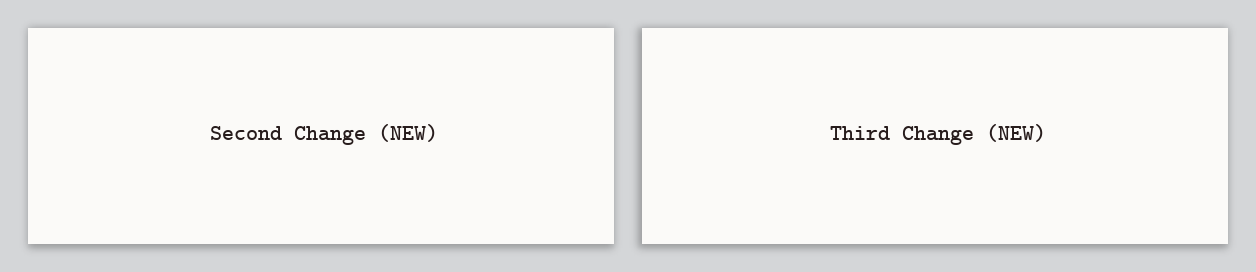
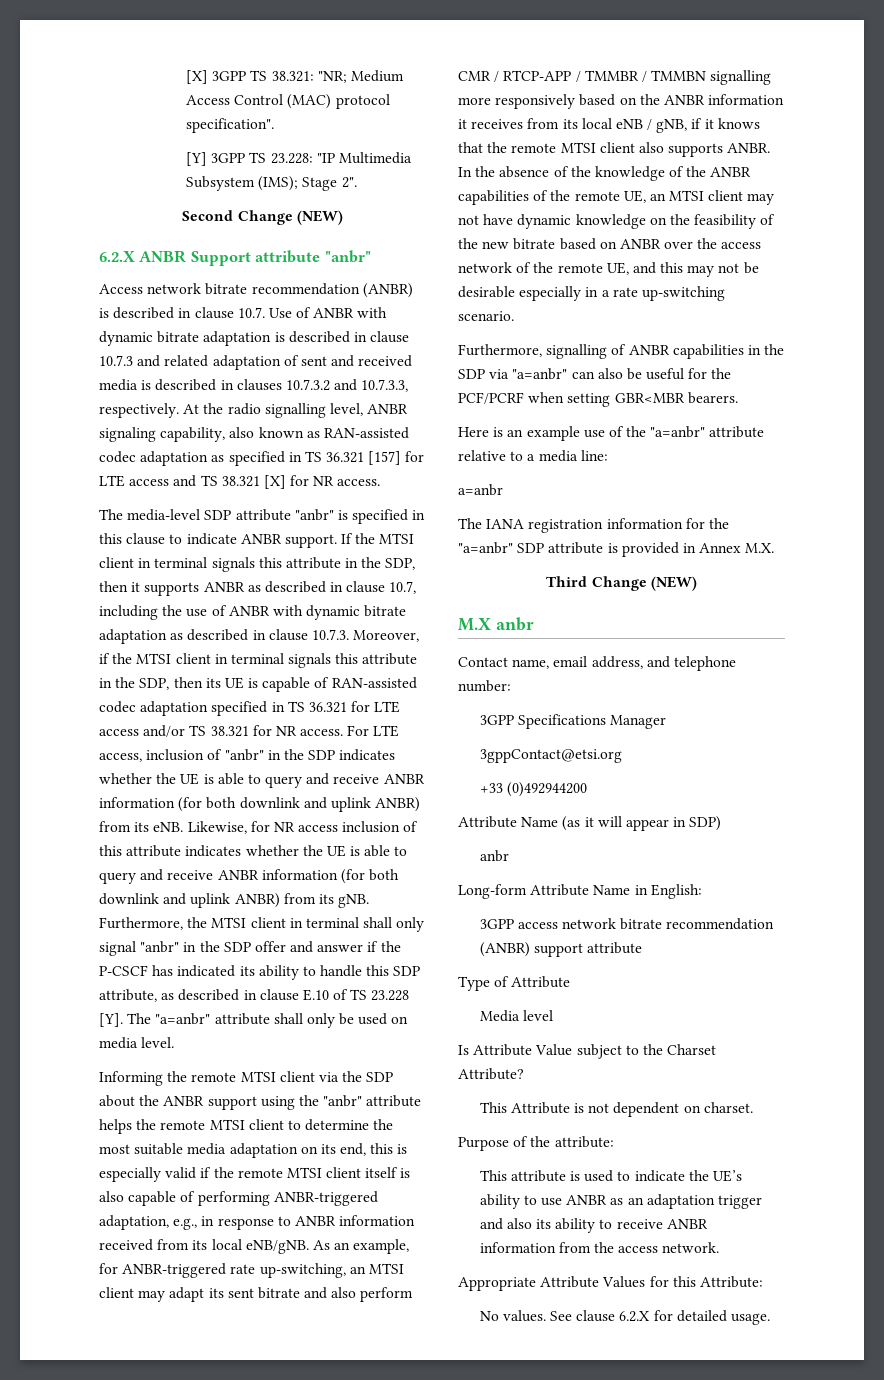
[210,124,438,145] [830,124,1046,145] Second Change (NEW) // Third Change (NEW) -> [186,70,404,84] [186,94,390,109] [186,118,275,133] [186,152,412,166] [186,176,357,191] [182,210,343,225] [99,250,371,266] [99,283,413,298] [99,307,388,319] [99,331,410,346] [99,355,413,370] [99,379,409,392] [99,403,409,418] [99,427,409,442] [99,451,425,466] [99,475,381,489] [99,509,426,524] [99,533,415,548] [99,557,416,572] [99,581,417,596] [99,605,407,620] [99,629,420,644] [99,653,418,668] [99,677,417,692] [99,701,401,716] [99,725,400,737] [99,749,396,762] [99,773,425,788] [99,797,421,812] [99,821,419,834] [99,845,408,857] [99,869,400,884] [99,893,370,908] [99,917,425,932] [99,941,401,956] [99,965,421,980] [99,989,410,1002] [99,1013,409,1028] [99,1037,175,1049] [99,1071,394,1086] [99,1095,422,1110] [99,1119,394,1134] [99,1143,408,1158] [99,1167,411,1182] [99,1191,378,1206] [99,1215,416,1230] [99,1239,410,1254] [99,1263,404,1278] [99,1287,414,1302] [458,70,772,85] [458,94,785,109] [458,118,760,133] [458,142,771,157] [458,166,752,181] [458,190,775,205] [458,214,776,229] [458,238,762,250] [458,262,759,277] [458,286,725,301] [458,311,514,321] [458,344,785,359] [458,368,732,380] [458,392,738,407] [458,426,765,441] [458,450,608,462] [458,484,503,496] [458,518,729,533] [458,542,775,557] [546,576,697,591] [458,617,534,631] [458,656,736,671] [458,680,511,692] [479,714,667,729] [479,749,622,763] [479,782,587,797] [458,816,722,831] [479,850,509,862] [458,884,702,899] [479,918,775,930] [479,942,643,957] [458,976,571,991] [479,1010,553,1022] [458,1044,717,1059] [458,1068,524,1080] [479,1102,753,1117] [458,1136,614,1151] [479,1170,743,1182] [479,1194,763,1209] [479,1218,708,1233] [479,1242,720,1253] [458,1276,763,1291] [479,1310,771,1325] [X] 3GPP TS 38.321: "NR; Medium Access Control (MAC) protocol specification". // [Y] 3GPP TS 23.228: "IP Multimedia Subsystem (IMS); Stage 2". // Second Change (NEW) // 6.2.X ANBR Support attribute "anbr" // Access network bitrate recommendation (ANBR) is described in clause 10.7. Use of ANBR with dynamic bitrate adaptation is described in clause 10.7.3 and related adaptation of sent and received media is described in clauses 10.7.3.2 and 10.7.3.3, respectively. At the radio signalling level, ANBR signaling capability, also known as RAN-assisted codec adaptation as specified in TS 36.321 [157] for LTE access and TS 38.321 [X] for NR access. // The media-level SDP attribute "anbr" is specified in this clause to indicate ANBR support. If the MTSI client in terminal signals this attribute in the SDP, then it supports ANBR as described in clause 10.7, including the use of ANBR with dynamic bitrate adaptation as described in clause 10.7.3. Moreover, if the MTSI client in terminal signals this attribute in the SDP, then its UE is capable of RAN-assisted codec adaptation specified in TS 36.321 for LTE access and/or TS 38.321 for NR access. For LTE access, inclusion of "anbr" in the SDP indicates whether the UE is able to query and receive ANBR information (for both downlink and uplink ANBR) from its eNB. Likewise, for NR access inclusion of this attribute indicates whether the UE is able to query and receive ANBR information (for both downlink and uplink ANBR) from its gNB. Furthermore, the MTSI client in terminal shall only signal "anbr" in the SDP offer and answer if the P-CSCF has indicated its ability to handle this SDP attribute, as described in clause E.10 of TS 23.228 [Y]. The "a=anbr" attribute shall only be used on media level. // Informing the remote MTSI client via the SDP about the ANBR support using the "anbr" attribute helps the remote MTSI client to determine the most suitable media adaptation on its end, this is especially valid if the remote MTSI client itself is also capable of performing ANBR-triggered adaptation, e.g., in response to ANBR information received from its local eNB/gNB. As an example, for ANBR-triggered rate up-switching, an MTSI client may adapt its sent bitrate and also perform CMR / RTCP-APP / TMMBR / TMMBN signalling more responsively based on the ANBR information it receives from its local eNB / gNB, if it knows that the remote MTSI client also supports ANBR. In the absence of the knowledge of the ANBR capabilities of the remote UE, an MTSI client may not have dynamic knowledge on the feasibility of the new bitrate based on ANBR over the access network of the remote UE, and this may not be desirable especially in a rate up-switching scenario. // Furthermore, signalling of ANBR capabilities in the SDP via "a=anbr" can also be useful for the PCF/PCRF when setting GBR<MBR bearers. // Here is an example use of the "a=anbr" attribute relative to a media line: // a=anbr // The IANA registration information for the "a=anbr" SDP attribute is provided in Annex M.X. // Third Change (NEW) // M.X anbr // Contact name, email address, and telephone number: // 3GPP Specifications Manager // 3gppContact@etsi.org // +33 (0)492944200 // Attribute Name (as it will appear in SDP) // anbr // Long-form Attribute Name in English: // 3GPP access network bitrate recommendation (ANBR) support attribute // Type of Attribute // Media level // Is Attribute Value subject to the Charset Attribute? // This Attribute is not dependent on charset. // Purpose of the attribute: // This attribute is used to indicate the UE’s ability to use ANBR as an adaptation trigger and also its ability to receive ANBR information from the access network. // Appropriate Attribute Values for this Attribute: // No values. See clause 6.2.X for detailed usage.

